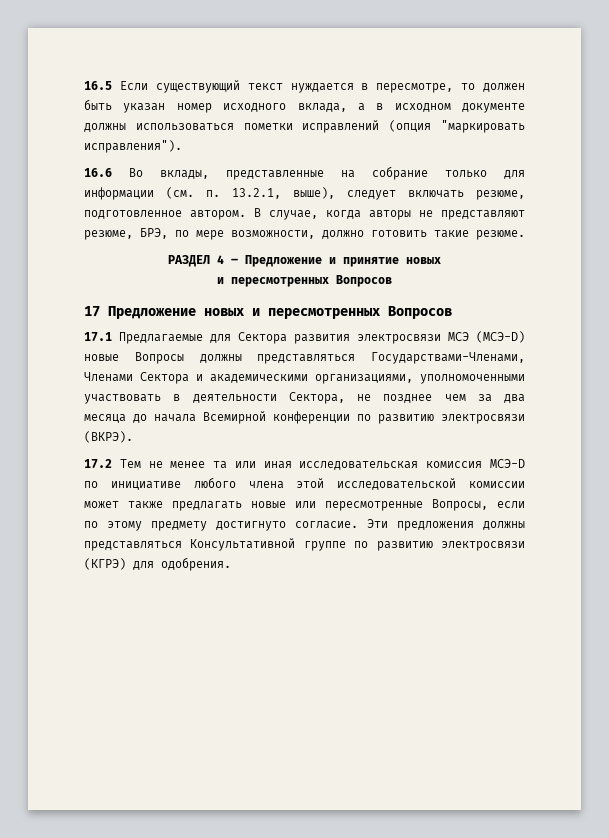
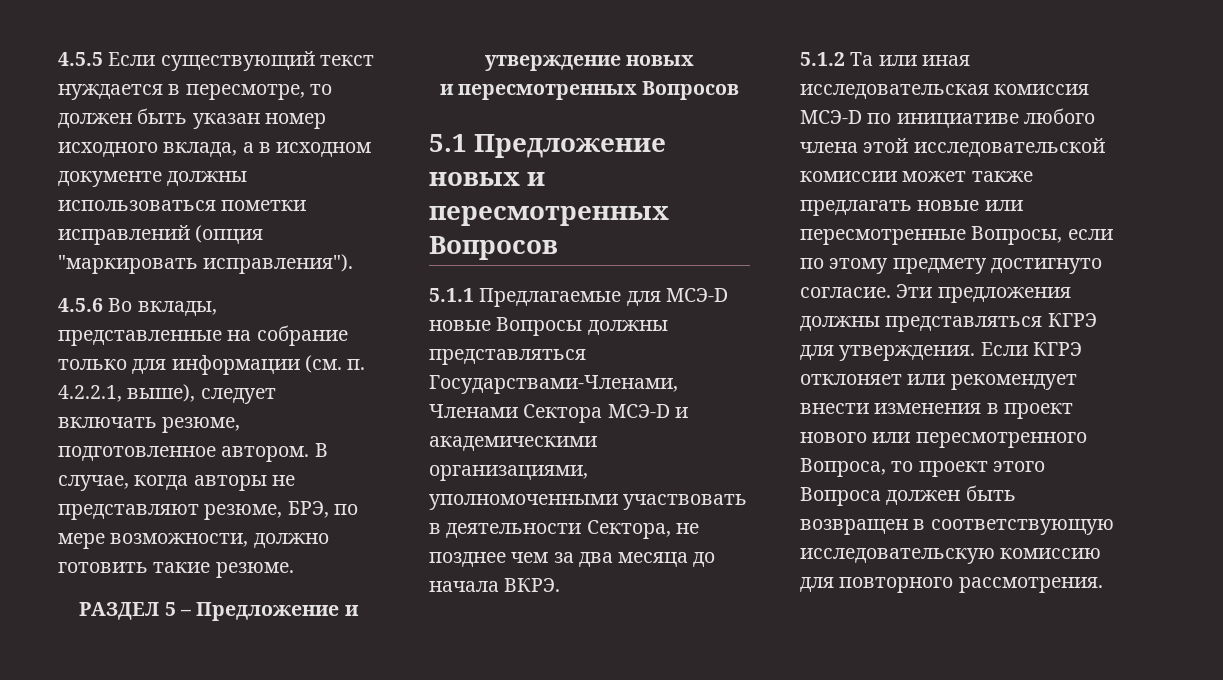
[84,81,112,90] 16.5 -> [58,52,103,66] 4.5.5
[84,168,112,177] 16.6 -> [58,298,103,312] 4.5.6
[232,188,281,199] 13.2.1, -> [58,385,122,402] 4.2.2.1,
[217,255,224,264] 4 -> [164,602,176,616] 5
[343,257,399,267] принятие -> [484,55,621,71] утверждение
[84,306,100,317] 17 -> [429,134,467,152] 5.1
[84,332,112,341] 17.1 -> [429,288,474,302] 5.1.1
[238,331,525,344] Сектора развития электросвязи МСЭ (МСЭ-D) -> [665,288,728,302] МСЭ-D
(189, 378) none -> [607,404,670,418] МСЭ-D
[203,411,525,424] [84,431,133,443] [84,459,228,469] Всемирной конференции по развитию электросвязи (ВКРЭ). // 17.2 Тем не менее та -> [504,578,561,592] [800,52,874,66] ВКРЭ. // 5.1.2 Та
[190,538,525,551] [84,557,231,571] Консультативной группе по развитию электросвязи (КГРЭ) для одобрения. -> [1047,313,1097,327] [800,342,1082,361] [800,374,1077,390] [800,403,1073,419] [800,432,1087,448] [800,458,1045,477] [800,485,1016,506] [800,519,1114,535] [800,548,1102,564] [800,577,1103,593] КГРЭ для утверждения. Если КГРЭ отклоняет или рекомендует внести изменения в проект нового или пересмотренного Вопроса, то проект этого Вопроса должен быть возвращен в соответствующую исследовательскую комиссию для повторного рассмотрения.

